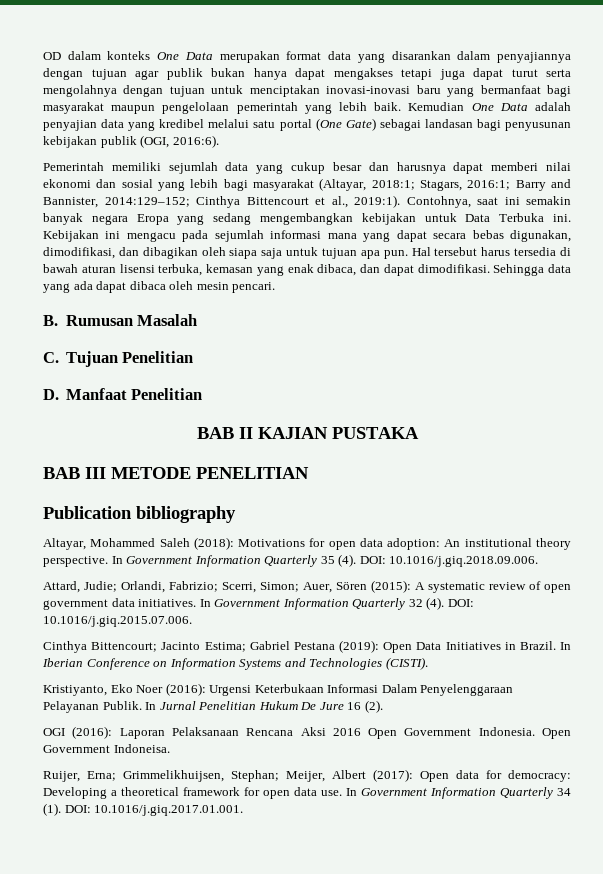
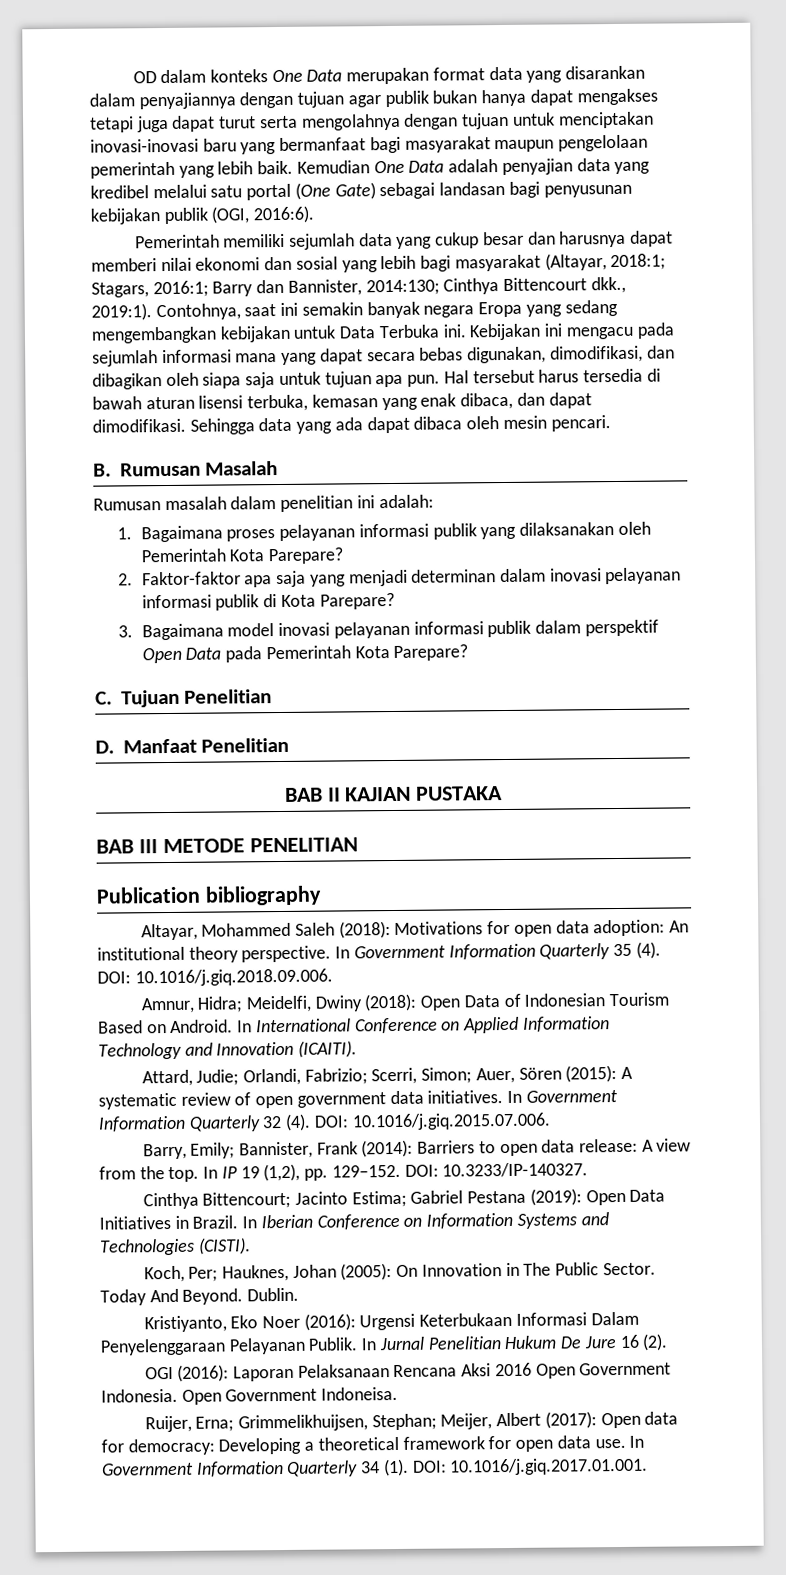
[550,179,571,188] [43,196,348,208] and Bannister, 2014:129–152; Cinthya Bittencourt et al., -> [256,276,626,296] dan Bannister, 2014:130; Cinthya Bittencourt dkk.,
(198, 320) none -> [93,494,434,512] [116,521,651,543] [140,547,345,565] [117,567,682,588] [141,592,395,611] [117,619,659,641] [141,644,469,664] // Rumusan masalah dalam penelitian ini adalah: // 1. Bagaimana proses pelayanan informasi publik yang dilaksanakan oleh Pemerintah Kota Parepare? // 2. Faktor-faktor apa saja yang menjadi determinan dalam inovasi pelayanan informasi publik di Kota Parepare? // 3. Bagaimana model inovasi pelayanan informasi publik dalam perspektif Open Data pada Pemerintah Kota Parepare?
(539, 561) none -> [140,992,670,1014] [98,1016,610,1034] [98,1040,358,1060] // Amnur, Hidra; Meidelfi, Dwiny (2018): Open Data of Indonesian Tourism Based on Android. In International Conference on Applied Information Technology and Innovation (ICAITI).
(192, 621) none -> [142,1138,692,1160] [99,1162,589,1183] // Barry, Emily; Bannister, Frank (2014): Barriers to open data release: A view from the top. In IP 19 (1,2), pp. 129–152. DOI: 10.3233/IP-140327.
(428, 663) none -> [143,1262,656,1283] [100,1287,300,1306] // Koch, Per; Hauknes, Johan (2005): On Innovation in The Public Sector. Today And Beyond. Dublin.

